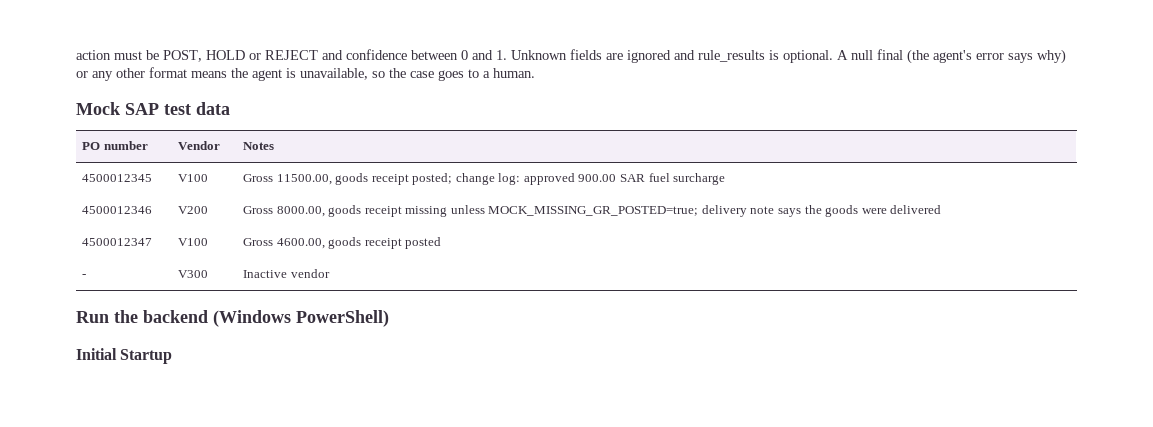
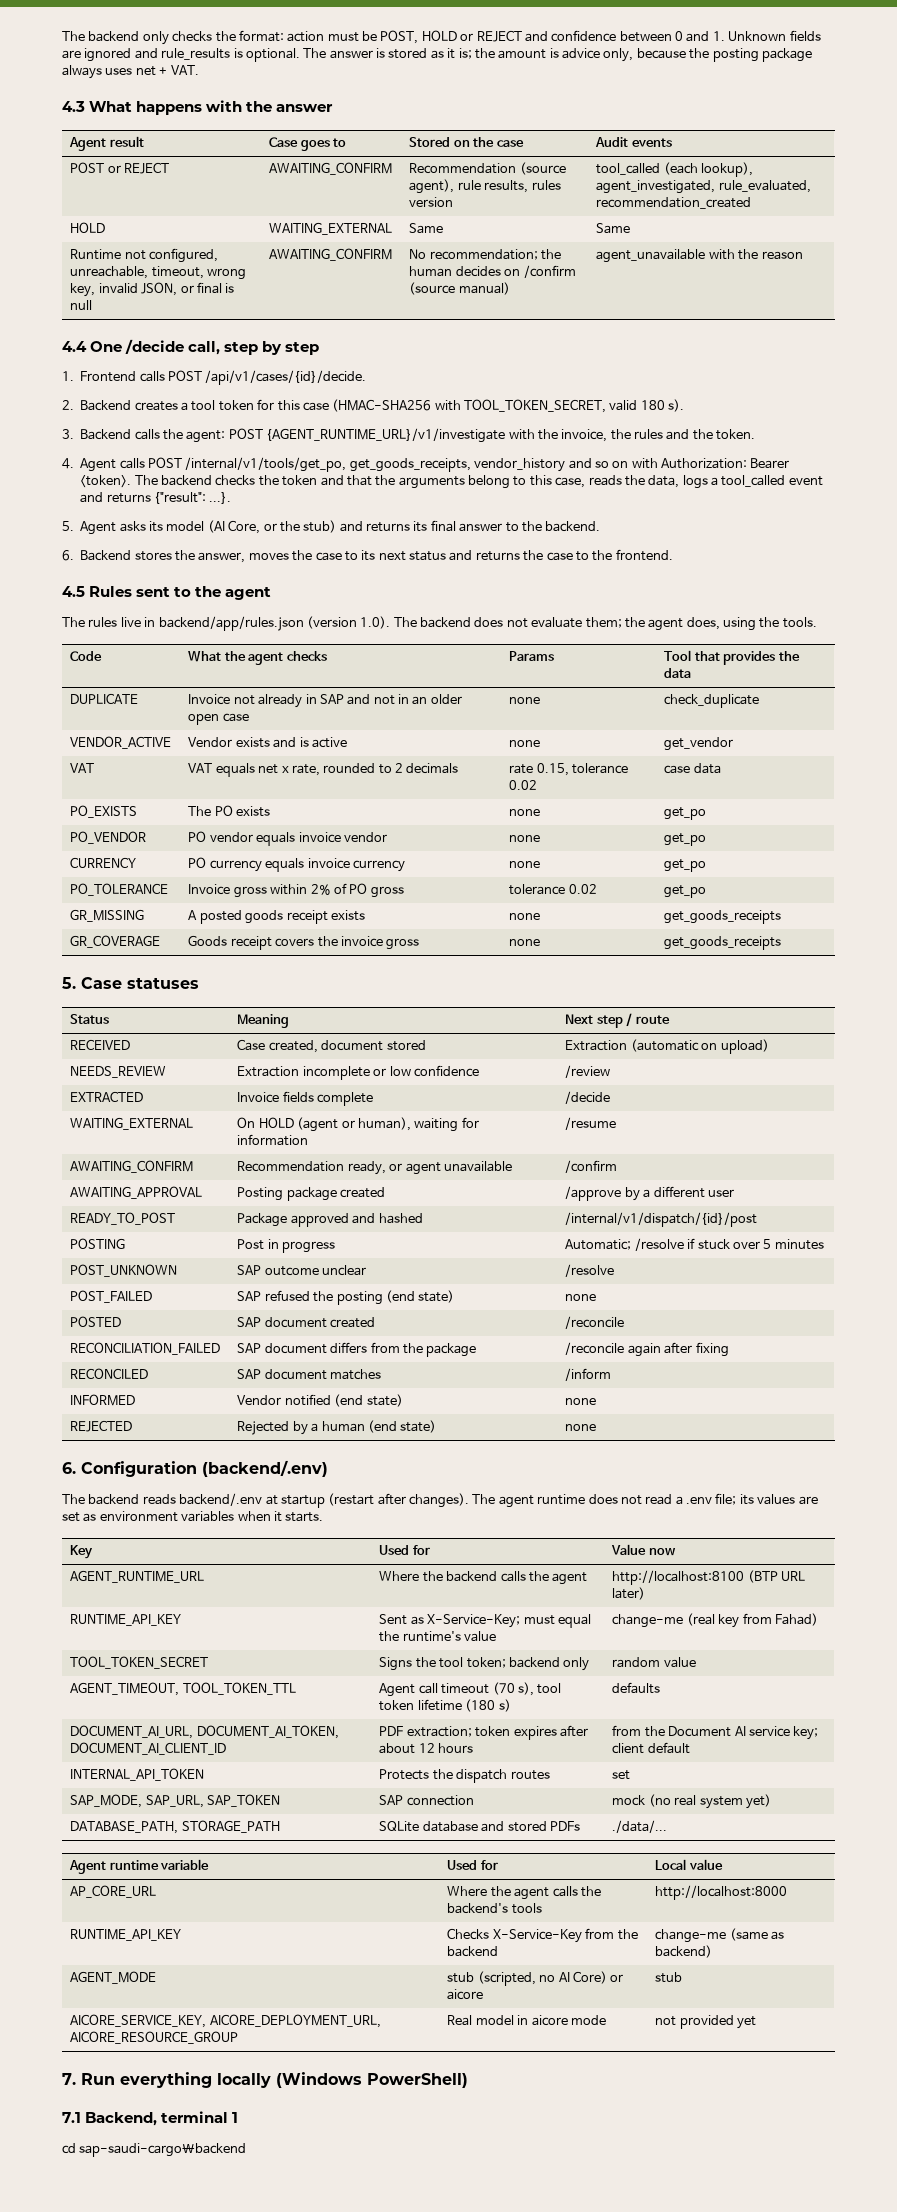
(76, 55) none -> [62,30,284,45] The backend only checks the format:
[837,49,1066,64] [76,67,535,81] [76,102,230,115] [82,141,148,150] [178,141,221,150] [243,142,275,150] [82,174,153,182] [178,174,209,182] [243,173,726,185] [82,206,153,214] [178,206,209,214] [243,205,942,217] [82,238,153,246] [178,238,209,246] [243,237,442,249] [82,274,87,278] [178,270,209,278] [243,269,330,278] [76,310,389,327] [76,348,173,364] A null final (the agent's error says why) or any other format means the agent is unavailable, so the case goes to a human. // Mock SAP test data // PO number | Vendor | Notes // 4500012345 | V100 | Gross 11500.00, goods receipt posted; change log: approved 900.00 SAR fuel surcharge // 4500012346 | V200 | Gross 8000.00, goods receipt missing unless MOCK_MISSING_GR_POSTED=true; delivery note says the goods were delivered // 4500012347 | V100 | Gross 4600.00, goods receipt posted // - | V300 | Inactive vendor // Run the backend (Windows PowerShell) // Initial Startup -> [303,48,812,62] [62,65,199,79] [62,100,334,115] [69,136,144,151] [269,137,347,151] [409,137,524,147] [595,137,672,147] [70,162,170,174] [269,162,393,175] [409,162,566,175] [409,179,561,194] [409,197,454,207] [596,162,754,177] [596,180,811,194] [596,197,752,209] [70,222,106,233] [269,222,393,235] [409,223,444,234] [596,223,631,234] [70,248,219,263] [70,266,247,280] [70,282,235,297] [70,300,93,310] [269,248,393,261] [409,249,562,260] [409,265,576,278] [409,282,510,295] [596,249,803,263] [62,339,320,355] [62,370,367,385] [62,399,685,413] [62,428,756,443] [62,457,790,472] [80,475,823,489] [80,492,232,504] [62,520,601,535] [62,549,673,563] [62,586,272,600] [62,616,817,631] [70,651,103,661] [188,651,327,665] [509,651,555,661] [664,650,800,665] [664,668,692,678] [70,693,139,704] [188,694,462,708] [188,713,249,725] [509,697,541,704] [664,694,760,708] [70,736,172,749] [188,737,347,748] [509,740,541,747] [664,737,734,751] [70,763,95,773] [188,763,459,777] [509,763,629,776] [509,780,538,790] [664,763,721,774] [70,805,138,818] [188,805,271,817] [509,809,541,816] [664,807,707,820] [70,831,147,844] [188,831,387,846] [509,835,541,842] [664,833,707,846] [70,857,137,868] [188,857,405,872] [509,861,541,868] [664,859,707,872] [70,883,169,896] [188,883,404,898] [509,884,597,895] [664,885,707,898] [70,909,145,922] [188,910,365,924] [509,913,541,920] [664,910,782,924] [70,935,161,948] [188,935,420,950] [509,939,541,946] [664,936,782,950] [62,977,199,989] [70,1014,110,1024] [237,1014,290,1028] [565,1013,670,1028] [70,1039,131,1050] [237,1039,426,1053] [565,1039,769,1054] [70,1066,167,1078] [237,1065,479,1080] [565,1065,611,1078] [70,1091,144,1102] [237,1091,374,1106] [565,1091,611,1104] [70,1117,194,1130] [237,1117,479,1132] [237,1134,309,1146] [565,1117,617,1130] [70,1160,194,1173] [237,1161,512,1175] [565,1160,618,1173] [70,1186,203,1199] [237,1187,386,1201] [565,1186,734,1201] [70,1212,176,1225] [237,1213,423,1227] [565,1212,758,1227] [70,1238,126,1249] [237,1239,336,1253] [565,1238,824,1251] [70,1264,178,1277] [237,1265,367,1276] [565,1264,615,1277] [70,1290,153,1303] [237,1290,455,1305] [565,1294,597,1301] [70,1316,122,1327] [237,1317,376,1328] [565,1316,625,1329] [70,1342,221,1355] [237,1342,477,1357] [565,1342,729,1357] [70,1368,149,1379] [237,1369,382,1380] [565,1368,612,1381] [70,1394,136,1406] [237,1394,403,1407] [565,1398,597,1405] [70,1420,133,1432] [237,1420,437,1435] [565,1424,597,1431] [62,1460,328,1477] [62,1493,818,1508] [62,1511,324,1522] [70,1545,94,1559] [379,1545,430,1555] [611,1544,676,1556] [70,1570,205,1583] [379,1571,588,1585] [612,1570,806,1585] [612,1587,646,1600] [70,1614,182,1626] [379,1614,591,1628] [379,1631,497,1642] [612,1613,818,1628] [70,1656,209,1669] [379,1657,590,1671] [612,1657,696,1668] [70,1682,296,1696] [379,1682,562,1697] [379,1699,511,1712] [612,1682,661,1694] [70,1725,339,1739] [70,1742,227,1755] [379,1725,588,1740] [379,1743,474,1754] [612,1725,819,1740] [612,1742,690,1754] [70,1768,205,1781] [379,1769,550,1783] [612,1770,631,1780] [70,1794,281,1808] [379,1795,474,1806] [612,1794,771,1809] [70,1820,280,1834] [379,1821,580,1832] [612,1820,668,1833] [69,1859,210,1874] [447,1860,498,1870] [655,1859,723,1870] [70,1885,157,1898] [447,1886,601,1900] [447,1903,542,1914] [655,1885,788,1900] [70,1929,182,1941] [447,1928,638,1943] [447,1946,499,1957] [655,1928,785,1943] [655,1945,713,1958] [70,1971,157,1984] [447,1971,624,1986] [447,1989,484,2000] [655,1972,683,1983] [70,2014,381,2028] [70,2031,239,2044] [447,2015,606,2026] [655,2015,757,2029] [62,2072,468,2088] [62,2111,239,2126] [62,2143,247,2157] The answer is stored as it is; the amount is advice only, because the posting package always uses net + VAT. // 4.3 What happens with the answer // Agent result | Case goes to | Stored on the case | Audit events // POST or REJECT | AWAITING_CONFIRM | Recommendation (source agent), rule results, rules version | tool_called (each lookup), agent_investigated, rule_evaluated, recommendation_created // HOLD | WAITING_EXTERNAL | Same | Same // Runtime not configured, unreachable, timeout, wrong key, invalid JSON, or final is null | AWAITING_CONFIRM | No recommendation; the human decides on /confirm (source manual) | agent_unavailable with the reason // 4.4 One /decide call, step by step // 1. Frontend calls POST /api/v1/cases/{id}/decide. // 2. Backend creates a tool token for this case (HMAC-SHA256 with TOOL_TOKEN_SECRET, valid 180 s). // 3. Backend calls the agent: POST {AGENT_RUNTIME_URL}/v1/investigate with the invoice, the rules and the token. // 4. Agent calls POST /internal/v1/tools/get_po, get_goods_receipts, vendor_history and so on with Authorization: Bearer <token>. The backend checks the token and that the arguments belong to this case, reads the data, logs a tool_called event and returns {"result": ...}. // 5. Agent asks its model (AI Core, or the stub) and returns its final answer to the backend. // 6. Backend stores the answer, moves the case to its next status and returns the case to the frontend. // 4.5 Rules sent to the agent // The rules live in backend/app/rules.json (version 1.0). The backend does not evaluate them; the agent does, using the tools. // Code | What the agent checks | Params | Tool that provides the data // DUPLICATE | Invoice not already in SAP and not in an older open case | none | check_duplicate // VENDOR_ACTIVE | Vendor exists and is active | none | get_vendor // VAT | VAT equals net x rate, rounded to 2 decimals | rate 0.15, tolerance 0.02 | case data // PO_EXISTS | The PO exists | none | get_po // PO_VENDOR | PO vendor equals invoice vendor | none | get_po // CURRENCY | PO currency equals invoice currency | none | get_po // PO_TOLERANCE | Invoice gross within 2% of PO gross | tolerance 0.02 | get_po // GR_MISSING | A posted goods receipt exists | none | get_goods_receipts // GR_COVERAGE | Goods receipt covers the invoice gross | none | get_goods_receipts // 5. Case statuses // Status | Meaning | Next step / route // RECEIVED | Case created, document stored | Extraction (automatic on upload) // NEEDS_REVIEW | Extraction incomplete or low confidence | /review // EXTRACTED | Invoice fields complete | /decide // WAITING_EXTERNAL | On HOLD (agent or human), waiting for information | /resume // AWAITING_CONFIRM | Recommendation ready, or agent unavailable | /confirm // AWAITING_APPROVAL | Posting package created | /approve by a different user // READY_TO_POST | Package approved and hashed | /internal/v1/dispatch/{id}/post // POSTING | Post in progress | Automatic; /resolve if stuck over 5 minutes // POST_UNKNOWN | SAP outcome unclear | /resolve // POST_FAILED | SAP refused the posting (end state) | none // POSTED | SAP document created | /reconcile // RECONCILIATION_FAILED | SAP document differs from the package | /reconcile again after fixing // RECONCILED | SAP document matches | /inform // INFORMED | Vendor notified (end state) | none // REJECTED | Rejected by a human (end state) | none // 6. Configuration (backend/.env) // The backend reads backend/.env at startup (restart after changes). The agent runtime does not read a .env file; its values are set as environment variables when it starts. // Key | Used for | Value now // AGENT_RUNTIME_URL | Where the backend calls the agent | http://localhost:8100 (BTP URL later) // RUNTIME_API_KEY | Sent as X-Service-Key; must equal the runtime's value | change-me (real key from Fahad) // TOOL_TOKEN_SECRET | Signs the tool token; backend only | random value // AGENT_TIMEOUT, TOOL_TOKEN_TTL | Agent call timeout (70 s), tool token lifetime (180 s) | defaults // DOCUMENT_AI_URL, DOCUMENT_AI_TOKEN, DOCUMENT_AI_CLIENT_ID | PDF extraction; token expires after about 12 hours | from the Document AI service key; client default // INTERNAL_API_TOKEN | Protects the dispatch routes | set // SAP_MODE, SAP_URL, SAP_TOKEN | SAP connection | mock (no real system yet) // DATABASE_PATH, STORAGE_PATH | SQLite database and stored PDFs | ./data/... // Agent runtime variable | Used for | Local value // AP_CORE_URL | Where the agent calls the backend's tools | http://localhost:8000 // RUNTIME_API_KEY | Checks X-Service-Key from the backend | change-me (same as backend) // AGENT_MODE | stub (scripted, no AI Core) or aicore | stub // AICORE_SERVICE_KEY, AICORE_DEPLOYMENT_URL, AICORE_RESOURCE_GROUP | Real model in aicore mode | not provided yet // 7. Run everything locally (Windows PowerShell) // 7.1 Backend, terminal 1 // cd sap-saudi-cargo\backend

